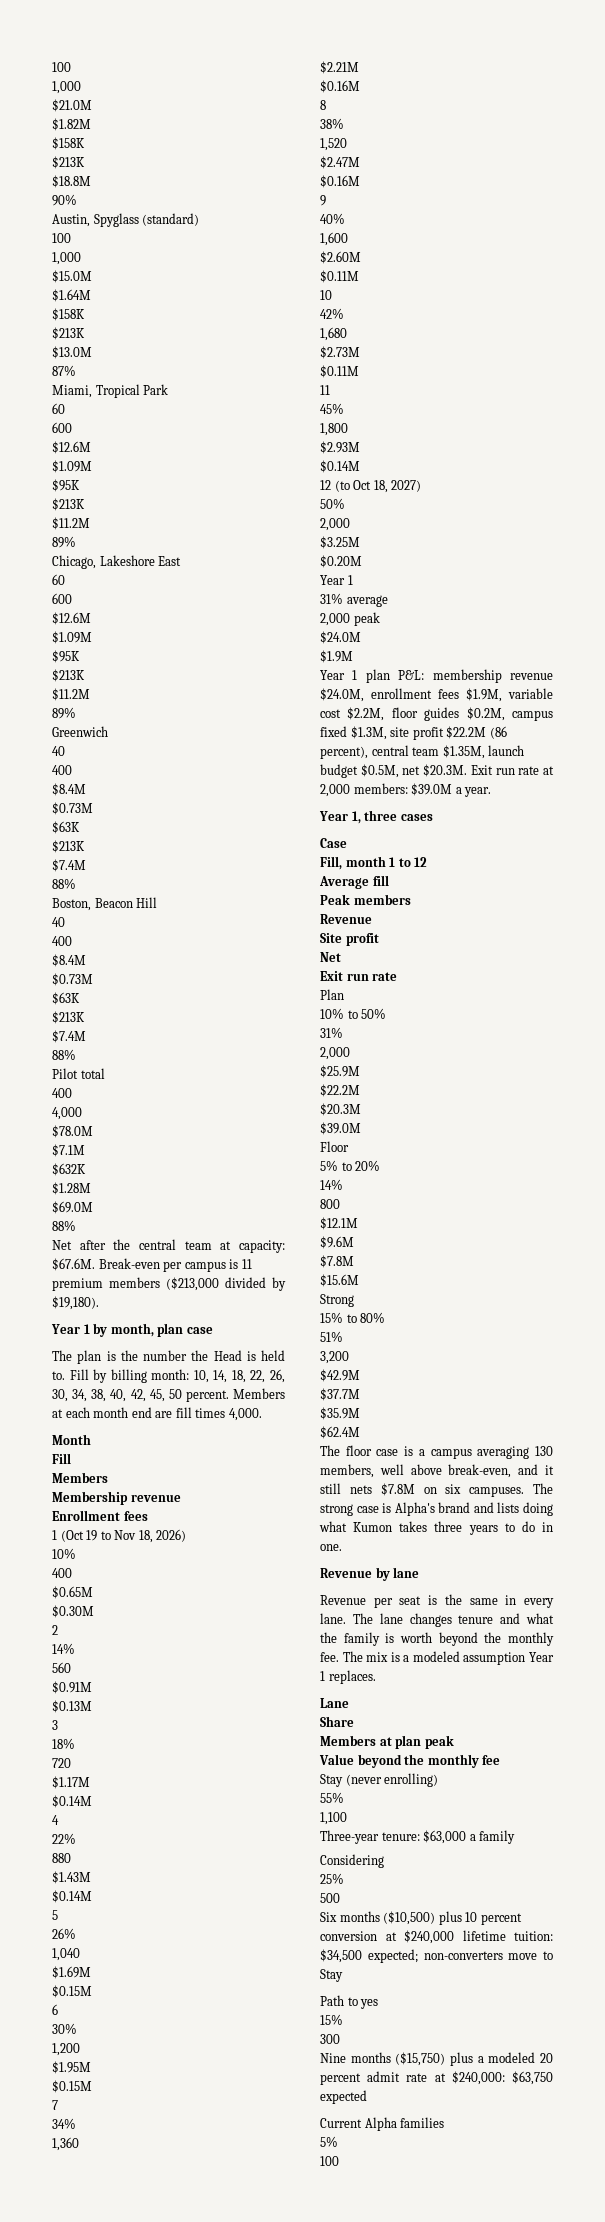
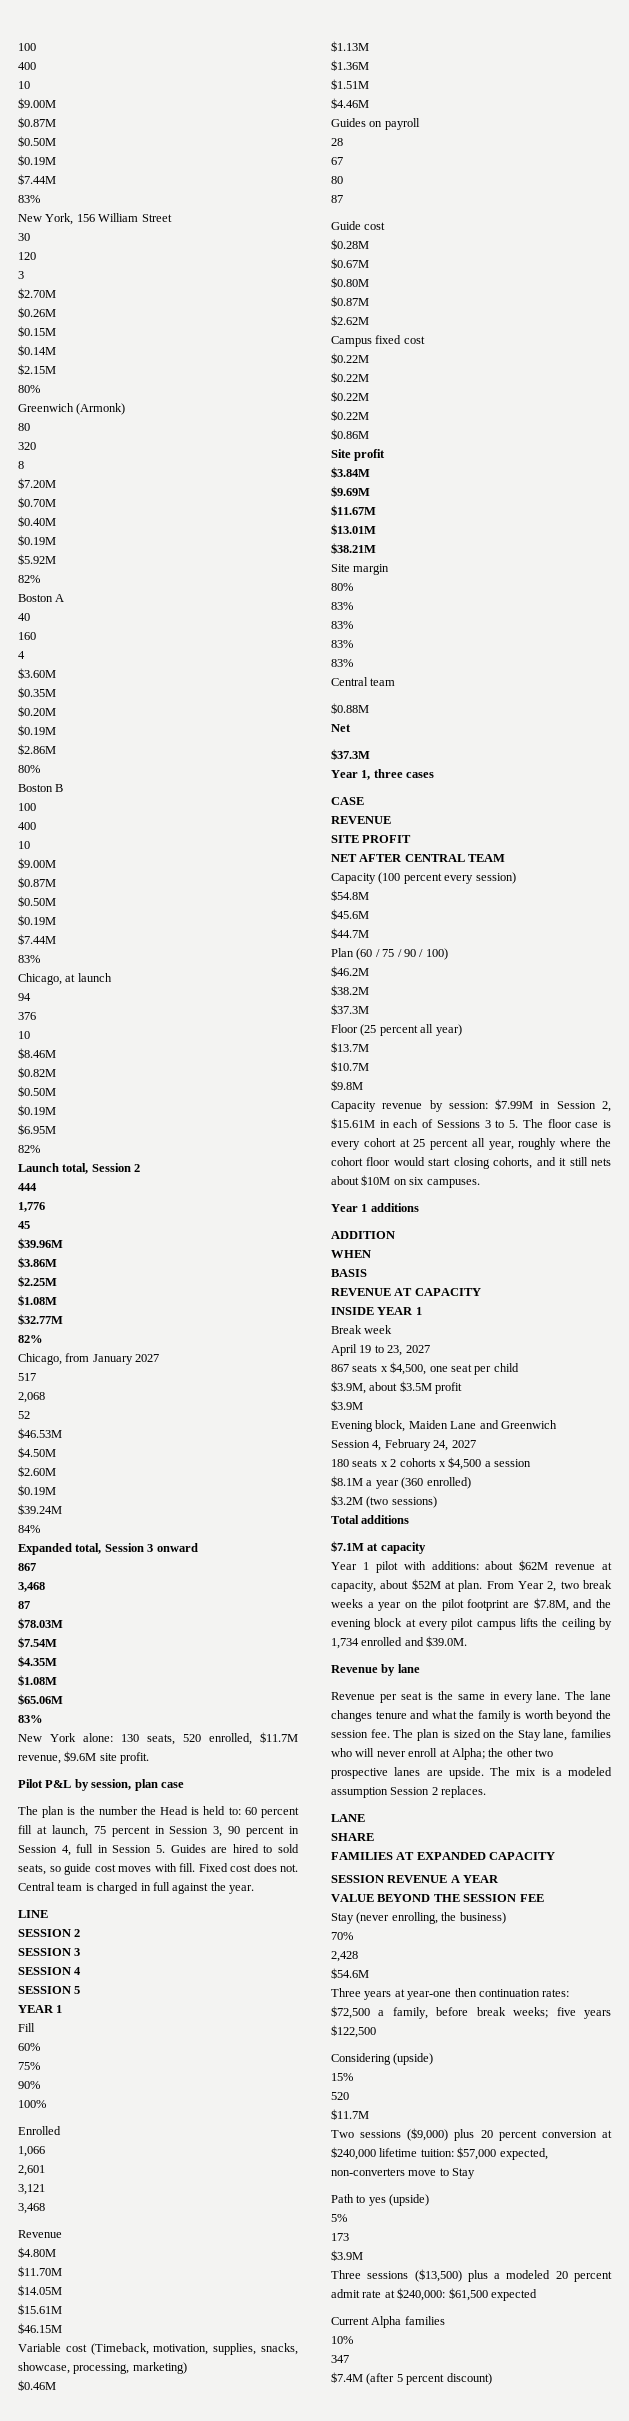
[52,62,71,72] [52,81,81,94] [52,99,92,112] [52,118,91,131] [52,137,85,150] [52,156,85,169] [52,175,91,188] [52,194,77,206] [52,213,200,227] [52,233,71,243] [52,252,81,265] [52,270,92,283] [52,289,91,302] [52,308,85,321] [52,327,85,340] [52,346,92,359] [52,365,76,376] [52,384,169,398] [52,403,65,414] [52,422,72,433] [52,441,91,454] [52,460,92,473] [52,479,80,492] [52,498,85,511] [52,517,90,530] [52,536,76,548] [52,555,182,569] [52,574,65,585] [52,593,72,604] [52,612,91,625] [52,631,92,644] [52,650,80,663] [52,669,85,682] [52,688,90,701] [52,707,76,719] [52,726,108,737] [52,746,65,756] [52,765,72,775] [52,783,86,796] [52,802,93,815] [52,821,80,834] [52,840,85,853] [52,859,86,872] [52,878,76,889] [52,897,158,911] [52,917,65,927] [52,936,72,946] [52,954,86,967] [52,973,93,986] [52,992,80,1005] [52,1011,85,1024] [52,1030,86,1043] [52,1049,76,1060] [52,1068,105,1079] [52,1088,72,1098] [52,1107,82,1120] [52,1125,93,1138] [52,1144,85,1157] [52,1163,86,1176] [52,1182,91,1195] [52,1201,93,1214] [52,1220,76,1231] [52,1239,285,1253] [52,1258,252,1272] [52,1277,286,1291] [52,1296,99,1310] [51,1323,154,1337] 100 // 1,000 // $21.0M // $1.82M // $158K // $213K // $18.8M // 90% // Austin, Spyglass (standard) // 100 // 1,000 // $15.0M // $1.64M // $158K // $213K // $13.0M // 87% // Miami, Tropical Park // 60 // 600 // $12.6M // $1.09M // $95K // $213K // $11.2M // 89% // Chicago, Lakeshore East // 60 // 600 // $12.6M // $1.09M // $95K // $213K // $11.2M // 89% // Greenwich // 40 // 400 // $8.4M // $0.73M // $63K // $213K // $7.4M // 88% // Boston, Beacon Hill // 40 // 400 // $8.4M // $0.73M // $63K // $213K // $7.4M // 88% // Pilot total // 400 // 4,000 // $78.0M // $7.1M // $632K // $1.28M // $69.0M // 88% // Net after the central team at capacity: $67.6M. Break-even per campus is 11 premium members ($213,000 divided by $19,180). // Year 1 by month, -> [18,43,36,51] [18,62,36,70] [18,81,30,89] [18,98,56,109] [18,117,56,128] [18,136,56,147] [18,155,56,166] [18,174,56,185] [18,195,40,203] [18,213,172,225] [18,233,30,241] [18,252,36,260] [18,271,24,279] [18,288,56,299] [18,307,56,318] [18,326,56,337] [18,345,56,356] [18,364,56,375] [18,385,40,393] [18,403,126,415] [18,423,30,431] [18,442,36,450] [18,461,24,469] [18,478,56,489] [18,497,56,508] [18,516,56,527] [18,535,56,546] [18,554,56,565] [18,575,40,583] [18,594,65,602] [18,613,30,621] [18,632,36,640] [18,651,25,659] [18,668,56,679] [18,687,56,698] [18,706,56,717] [18,725,56,736] [18,744,56,755] [18,765,40,773] [18,784,64,792] [18,803,36,811] [18,822,36,830] [18,841,30,849] [18,858,56,869] [18,877,56,888] [18,896,56,907] [18,915,56,926] [18,934,56,945] [18,955,40,963] [18,973,112,985] [18,993,31,1001] [18,1012,36,1020] [18,1031,30,1039] [18,1048,56,1059] [18,1067,56,1078] [18,1086,56,1097] [18,1105,56,1116] [18,1124,56,1135] [18,1145,40,1153] [18,1163,141,1174] [18,1183,37,1191] [18,1202,45,1212] [18,1221,30,1229] [18,1238,63,1249] [18,1257,57,1268] [18,1276,57,1287] [18,1295,57,1306] [18,1314,63,1325] [18,1335,43,1343] [18,1353,160,1365] [18,1373,36,1381] [18,1392,45,1403] [18,1411,30,1419] [18,1428,62,1439] [18,1447,56,1458] [18,1466,56,1477] [18,1485,56,1496] [18,1504,62,1515] [18,1525,40,1533] [18,1543,198,1555] [18,1563,36,1571] [18,1582,45,1592] [18,1601,30,1609] [18,1618,63,1629] [18,1637,57,1648] [18,1656,57,1667] [18,1675,57,1686] [18,1694,63,1705] [18,1715,43,1723] [18,1732,298,1745] [18,1751,150,1764] [18,1779,132,1791] 100 // 400 // 10 // $9.00M // $0.87M // $0.50M // $0.19M // $7.44M // 83% // New York, 156 William Street // 30 // 120 // 3 // $2.70M // $0.26M // $0.15M // $0.14M // $2.15M // 80% // Greenwich (Armonk) // 80 // 320 // 8 // $7.20M // $0.70M // $0.40M // $0.19M // $5.92M // 82% // Boston A // 40 // 160 // 4 // $3.60M // $0.35M // $0.20M // $0.19M // $2.86M // 80% // Boston B // 100 // 400 // 10 // $9.00M // $0.87M // $0.50M // $0.19M // $7.44M // 83% // Chicago, at launch // 94 // 376 // 10 // $8.46M // $0.82M // $0.50M // $0.19M // $6.95M // 82% // Launch total, Session 2 // 444 // 1,776 // 45 // $39.96M // $3.86M // $2.25M // $1.08M // $32.77M // 82% // Chicago, from January 2027 // 517 // 2,068 // 52 // $46.53M // $4.50M // $2.60M // $0.19M // $39.24M // 84% // Expanded total, Session 3 onward // 867 // 3,468 // 87 // $78.03M // $7.54M // $4.35M // $1.08M // $65.06M // 83% // New York alone: 130 seats, 520 enrolled, $11.7M revenue, $9.6M site profit. // Pilot P&L by session,
[52,1369,285,1383] [52,1388,285,1402] [52,1407,262,1421] [52,1434,91,1445] [52,1453,71,1464] [52,1472,108,1483] [52,1491,181,1505] [52,1510,148,1521] [52,1529,187,1543] [52,1548,76,1559] [52,1568,72,1578] [52,1586,93,1599] [52,1605,94,1618] [52,1625,58,1635] [52,1643,75,1654] [52,1662,71,1673] [52,1681,92,1694] [52,1700,92,1713] [52,1720,58,1730] [52,1738,75,1749] [52,1758,71,1768] [52,1776,90,1789] [52,1795,92,1808] [52,1815,59,1825] [52,1833,76,1844] [52,1853,71,1863] [52,1871,91,1884] [52,1890,92,1903] [52,1910,58,1920] [52,1928,76,1939] [52,1948,80,1961] [52,1966,91,1979] [52,1985,92,1998] [52,2004,58,2015] [52,2023,77,2034] [52,2043,80,2056] [52,2061,91,2074] [52,2080,92,2093] [52,2100,58,2110] [52,2118,76,2129] [52,2137,79,2151] [320,61,359,74] [320,80,360,93] [320,100,326,110] [320,118,344,129] [320,138,347,151] [320,156,360,169] [320,175,360,188] [320,195,326,206] [320,213,345,224] [320,232,348,246] [320,251,361,264] [320,270,359,283] [320,290,332,300] [320,308,344,319] [320,327,347,341] [320,346,360,359] [320,365,359,378] [320,385,330,395] [320,403,344,414] [320,423,348,436] [320,441,360,454] [320,460,360,473] [320,480,422,493] [320,498,345,509] [320,518,350,531] [320,536,360,549] [320,555,362,568] [320,575,353,585] [320,593,388,607] [320,612,380,626] [320,631,361,644] [320,650,353,663] [320,669,553,683] [320,688,553,702] [320,707,553,721] [320,726,507,740] [320,745,525,759] [320,764,554,778] [320,783,492,797] [319,810,433,824] [320,838,347,848] [320,856,428,870] [319,875,389,889] [320,894,411,905] [320,914,372,924] [320,933,379,946] [320,952,341,962] [320,971,398,981] [320,989,344,1000] [320,1008,387,1019] [320,1027,343,1038] [320,1047,350,1060] [320,1065,360,1078] [320,1084,360,1097] [320,1103,361,1116] [320,1122,361,1135] [320,1141,349,1152] [320,1160,381,1171] [320,1179,343,1190] [320,1199,340,1209] [320,1217,358,1230] [320,1236,354,1249] [320,1255,354,1268] [320,1274,359,1287] [320,1294,354,1307] [320,1312,386,1323] [320,1331,343,1342] [320,1351,349,1364] [320,1369,360,1382] [320,1388,360,1401] [320,1407,360,1420] [320,1426,360,1439] [320,1445,553,1459] [320,1464,512,1478] to. Fill by billing month: 10, 14, 18, 22, 26, 30, 34, 38, 40, 42, 45, 50 percent. Members at each month end are fill times 4,000. // Month // Fill // Members // Membership revenue // Enrollment fees // 1 (Oct 19 to Nov 18, 2026) // 10% // 400 // $0.65M // $0.30M // 2 // 14% // 560 // $0.91M // $0.13M // 3 // 18% // 720 // $1.17M // $0.14M // 4 // 22% // 880 // $1.43M // $0.14M // 5 // 26% // 1,040 // $1.69M // $0.15M // 6 // 30% // 1,200 // $1.95M // $0.15M // 7 // 34% // 1,360 // $2.21M // $0.16M // 8 // 38% // 1,520 // $2.47M // $0.16M // 9 // 40% // 1,600 // $2.60M // $0.11M // 10 // 42% // 1,680 // $2.73M // $0.11M // 11 // 45% // 1,800 // $2.93M // $0.14M // 12 (to Oct 18, 2027) // 50% // 2,000 // $3.25M // $0.20M // Year 1 // 31% average // 2,000 peak // $24.0M // $1.9M // Year 1 plan P&L: membership revenue $24.0M, enrollment fees $1.9M, variable cost $2.2M, floor guides $0.2M, campus fixed $1.3M, site profit $22.2M (86 percent), central team $1.35M, launch budget $0.5M, net $20.3M. Exit run rate at 2,000 members: $39.0M a year. // Year 1, three cases // Case // Fill, month 1 to 12 // Average fill // Peak members // Revenue // Site profit // Net // Exit run rate // Plan // 10% to 50% // 31% // 2,000 // $25.9M // $22.2M // $20.3M // $39.0M // Floor // 5% to 20% // 14% // 800 // $12.1M // $9.6M // $7.8M // $15.6M // Strong // 15% to 80% // 51% // 3,200 // $42.9M // $37.7M // $35.9M // $62.4M // The floor case is a campus averaging 130 members, well above break-even, -> [228,1807,299,1818] [18,1825,299,1837] [18,1844,299,1856] [18,1863,298,1875] [18,1882,254,1894] [18,1910,48,1918] [18,1929,81,1937] [18,1948,81,1956] [18,1967,82,1975] [18,1986,81,1994] [18,2005,63,2013] [18,2023,35,2032] [18,2043,40,2051] [18,2062,40,2070] [18,2081,40,2089] [18,2100,46,2108] [18,2126,61,2135] [18,2146,45,2157] [18,2165,45,2176] [18,2184,45,2195] [18,2203,45,2214] [18,2230,62,2238] [18,2247,56,2258] [18,2266,62,2277] [18,2285,62,2296] [18,2304,62,2315] [18,2323,62,2334] [18,2343,298,2355] [18,2362,187,2374] [18,2380,56,2391] [331,41,369,52] [331,60,369,71] [331,79,369,90] [331,98,369,109] [331,118,420,130] [331,138,343,146] [331,157,343,165] [331,176,343,184] [331,195,343,203] [331,221,386,230] [331,239,369,250] [331,258,369,269] [331,277,369,288] [331,296,369,307] [331,315,369,326] [331,335,425,347] [331,353,369,364] [331,372,369,383] [331,391,369,402] [331,410,369,421] [331,429,369,440] [331,449,386,461] [331,467,370,478] [331,486,370,497] [331,505,376,516] [331,524,376,535] [331,543,376,554] [331,564,390,575] [331,583,353,591] [331,602,353,610] [331,621,353,629] [331,640,353,648] [331,659,353,667] [331,677,396,686] [331,703,369,714] [331,724,351,732] [331,749,370,760] [331,769,435,780] [331,797,364,805] [331,816,391,824] [331,835,412,843] [331,854,506,862] [331,872,516,884] [331,890,369,901] [331,909,369,920] [331,928,369,939] [331,948,448,960] [331,966,369,977] [331,985,369,996] [331,1004,369,1015] [331,1024,462,1036] [331,1042,369,1053] [331,1061,369,1072] [331,1080,363,1091] [331,1099,611,1112] [331,1118,611,1129] [331,1138,611,1150] [331,1157,533,1169] to: 60 percent fill at launch, 75 percent in Session 3, 90 percent in Session 4, full in Session 5. Guides are hired to sold seats, so guide cost moves with fill. Fixed cost does not. Central team is charged in full against the year. // LINE // SESSION 2 // SESSION 3 // SESSION 4 // SESSION 5 // YEAR 1 // Fill // 60% // 75% // 90% // 100% // Enrolled // 1,066 // 2,601 // 3,121 // 3,468 // Revenue // $4.80M // $11.70M // $14.05M // $15.61M // $46.15M // Variable cost (Timeback, motivation, supplies, snacks, showcase, processing, marketing) // $0.46M // $1.13M // $1.36M // $1.51M // $4.46M // Guides on payroll // 28 // 67 // 80 // 87 // Guide cost // $0.28M // $0.67M // $0.80M // $0.87M // $2.62M // Campus fixed cost // $0.22M // $0.22M // $0.22M // $0.22M // $0.86M // Site profit // $3.84M // $9.69M // $11.67M // $13.01M // $38.21M // Site margin // 80% // 83% // 83% // 83% // 83% // Central team // $0.88M // Net // $37.3M // Year 1, three cases // CASE // REVENUE // SITE PROFIT // NET AFTER CENTRAL TEAM // Capacity (100 percent every session) // $54.8M // $45.6M // $44.7M // Plan (60 / 75 / 90 / 100) // $46.2M // $38.2M // $37.3M // Floor (25 percent all year) // $13.7M // $10.7M // $9.8M // Capacity revenue by session: $7.99M in Session 2, $15.61M in each of Sessions 3 to 5. The floor case is every cohort at 25 percent all year, roughly where the cohort floor would start closing cohorts,
[380,1483,415,1496] $7.8M -> [331,1175,391,1186] about $10M
[533,1483,553,1494] [320,1502,553,1516] [319,1521,553,1535] [320,1544,342,1551] The strong case is Alpha's brand and lists doing what Kumon takes three years to do in one. -> [331,1203,419,1212] [331,1231,395,1239] [331,1250,371,1258] [331,1269,367,1277] [331,1288,481,1296] [331,1307,422,1315] [331,1325,393,1334] [331,1344,430,1356] [331,1362,519,1375] [331,1381,463,1394] [331,1400,363,1411] [331,1420,557,1432] [331,1439,476,1451] [331,1457,531,1470] [331,1476,471,1489] [331,1495,437,1508] [331,1515,410,1524] [331,1541,426,1554] [331,1560,612,1573] [331,1579,612,1592] [331,1598,611,1611] [331,1618,612,1630] [331,1636,468,1649] // Year 1 additions // ADDITION // WHEN // BASIS // REVENUE AT CAPACITY // INSIDE YEAR 1 // Break week // April 19 to 23, 2027 // 867 seats x $4,500, one seat per child // $3.9M, about $3.5M profit // $3.9M // Evening block, Maiden Lane and Greenwich // Session 4, February 24, 2027 // 180 seats x 2 cohorts x $4,500 a session // $8.1M a year (360 enrolled) // $3.2M (two sessions) // Total additions // $7.1M at capacity // Year 1 pilot with additions: about $62M revenue at capacity, about $52M at plan. From Year 2, two break weeks a year on the pilot footprint are $7.8M, and the evening block at every pilot campus lifts the ceiling by 1,734 enrolled and $39.0M.
[508,1632,554,1646] monthly -> [331,1730,368,1738] session
(363, 1656) none -> [417,1729,611,1741] [331,1748,553,1760] [331,1767,510,1779] plan is sized on the Stay lane, families who will never enroll at Alpha; the other two prospective lanes are upside. The
[529,1652,554,1662] [320,1671,325,1681] Year 1 -> [390,1787,438,1795] Session 2
[320,1698,349,1708] [320,1716,354,1727] [320,1735,454,1749] [319,1754,501,1768] [320,1773,439,1787] [320,1792,344,1803] [320,1812,347,1825] [320,1830,516,1844] [320,1854,384,1868] [320,1873,344,1884] [320,1893,340,1903] [320,1911,478,1925] Lane // Share // Members at plan peak // Value beyond the monthly fee // Stay (never enrolling) // 55% // 1,100 // Three-year tenure: $63,000 a family // Considering // 25% // 500 // Six months ($10,500) plus 10 -> [331,1814,365,1822] [331,1833,374,1841] [331,1852,556,1860] [331,1875,500,1883] [331,1894,544,1902] [331,1912,506,1924] [331,1932,353,1940] [331,1951,358,1962] [331,1968,369,1979] [331,1988,570,2000] [331,2006,611,2019] [331,2025,376,2038] [331,2053,434,2065] [331,2073,353,2081] [331,2092,349,2100] [331,2109,369,2120] [331,2128,493,2141] LANE // SHARE // FAMILIES AT EXPANDED CAPACITY // SESSION REVENUE A YEAR // VALUE BEYOND THE SESSION FEE // Stay (never enrolling, the business) // 70% // 2,428 // $54.6M // Three years at year-one then continuation rates: $72,500 a family, before break weeks; five years $122,500 // Considering (upside) // 15% // 520 // $11.7M // Two sessions ($9,000) plus 20
[320,1949,418,1963] $34,500 expected; -> [457,2147,548,2160] $57,000 expected,
[320,2014,343,2025] [320,2034,340,2044] [320,2052,446,2066] // 15% // 300 // Nine months ($15,750) -> [389,2194,430,2206] [331,2214,347,2222] [331,2233,349,2241] [331,2250,363,2261] [331,2269,462,2282] (upside) // 5% // 173 // $3.9M // Three sessions ($13,500)
[512,2071,553,2085] $63,750 -> [448,2288,488,2301] $61,500
[320,2136,338,2147] [320,2156,339,2166] 5% // 100 -> [331,2336,353,2344] [331,2355,349,2363] [331,2372,492,2385] 10% // 347 // $7.4M (after 5 percent discount)

